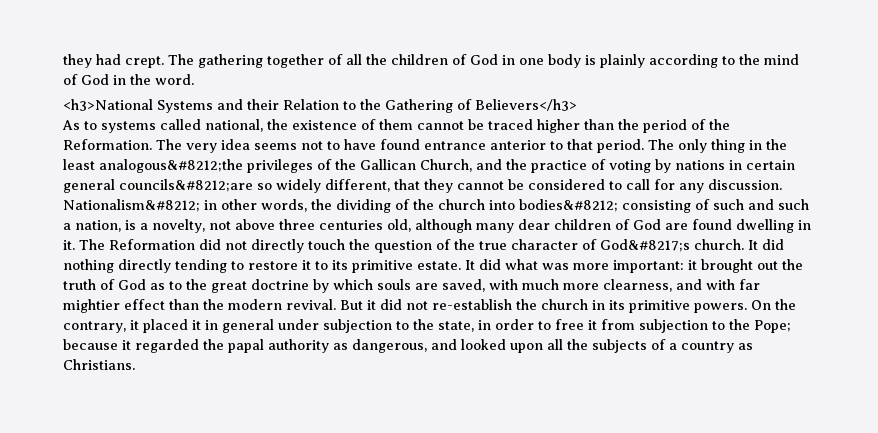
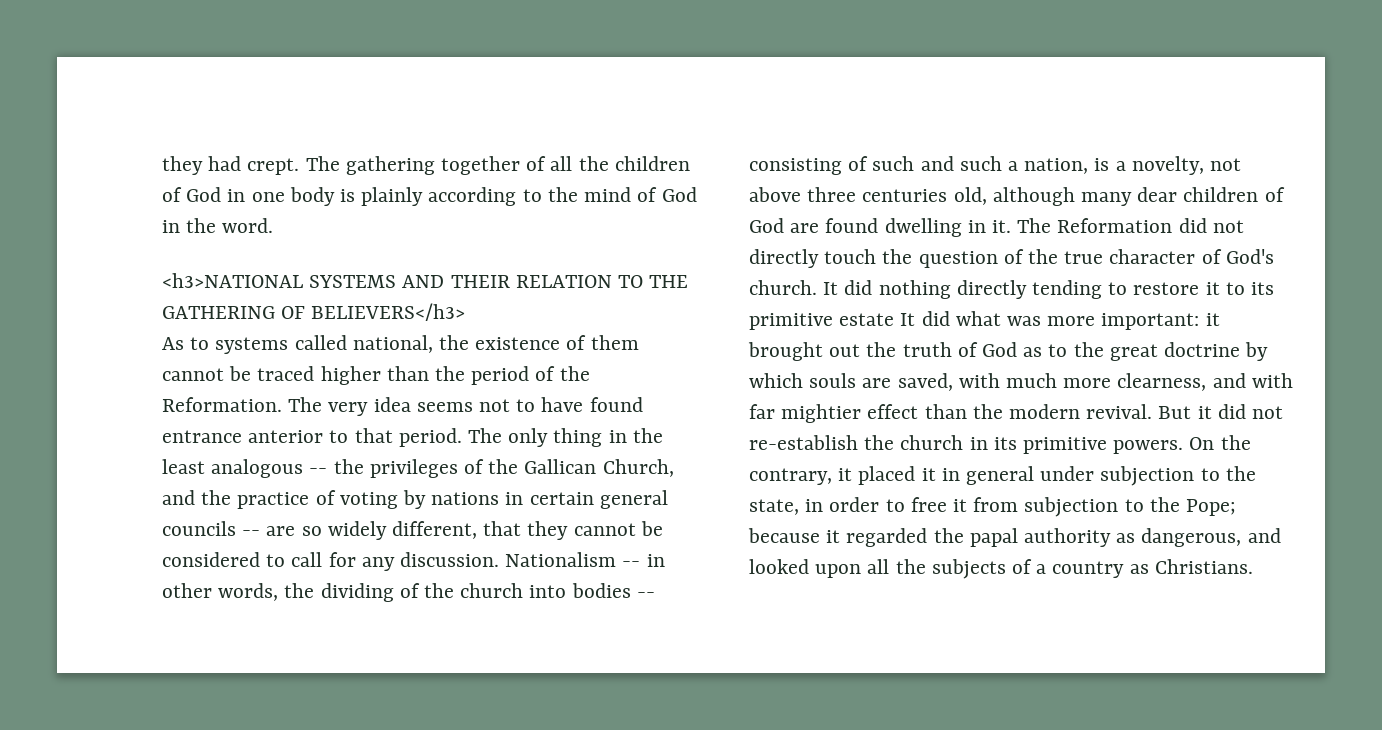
[63,99,577,113] <h3>National Systems and their Relation to the Gathering of Believers</h3> -> [162,273,689,288] [162,303,466,321] <h3>NATIONAL SYSTEMS AND THEIR RELATION TO THE GATHERING OF BELIEVERS</h3>
[99,159,243,173] analogous&#8212;the -> [211,459,364,478] analogous -- the
[119,179,253,192] councils&#8212;are -> [162,521,296,536] councils -- are
[63,199,200,212] Nationalism&#8212; -> [505,552,641,567] Nationalism --
[519,199,618,212] bodies&#8212; -> [571,583,655,598] bodies --
[600,239,690,252] God&#8217;s -> [1225,249,1274,264] God's
[417,261,461,270] estate. -> [839,313,895,326] estate

